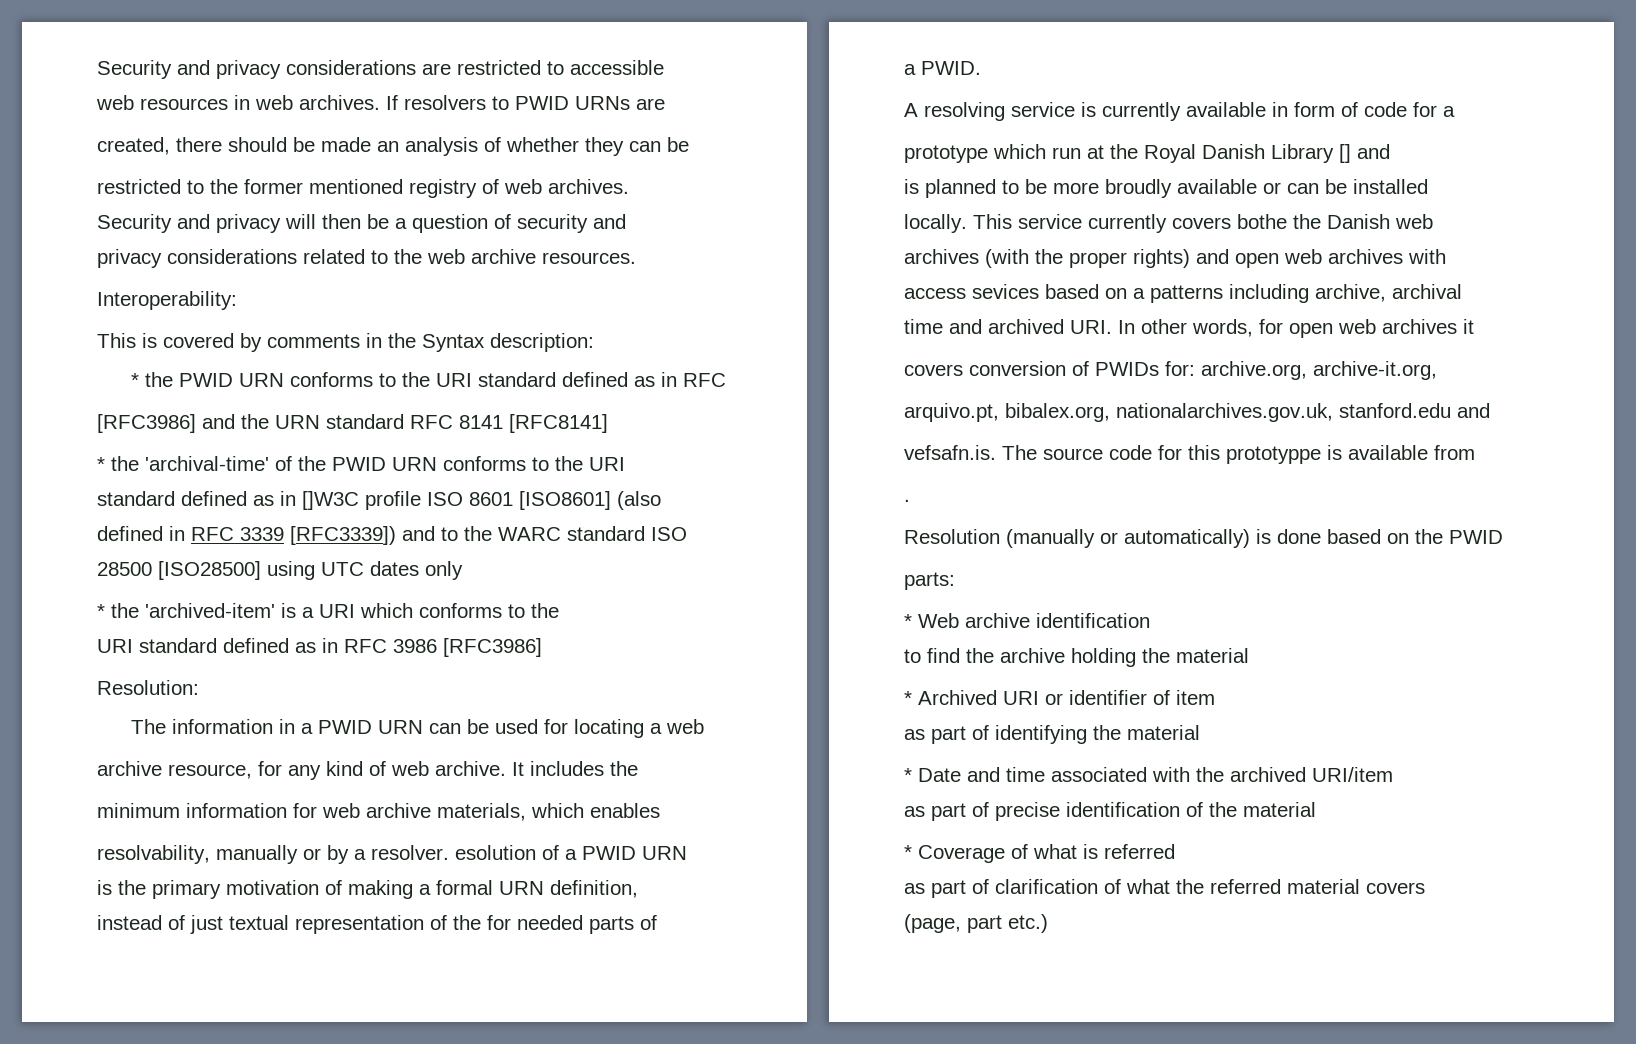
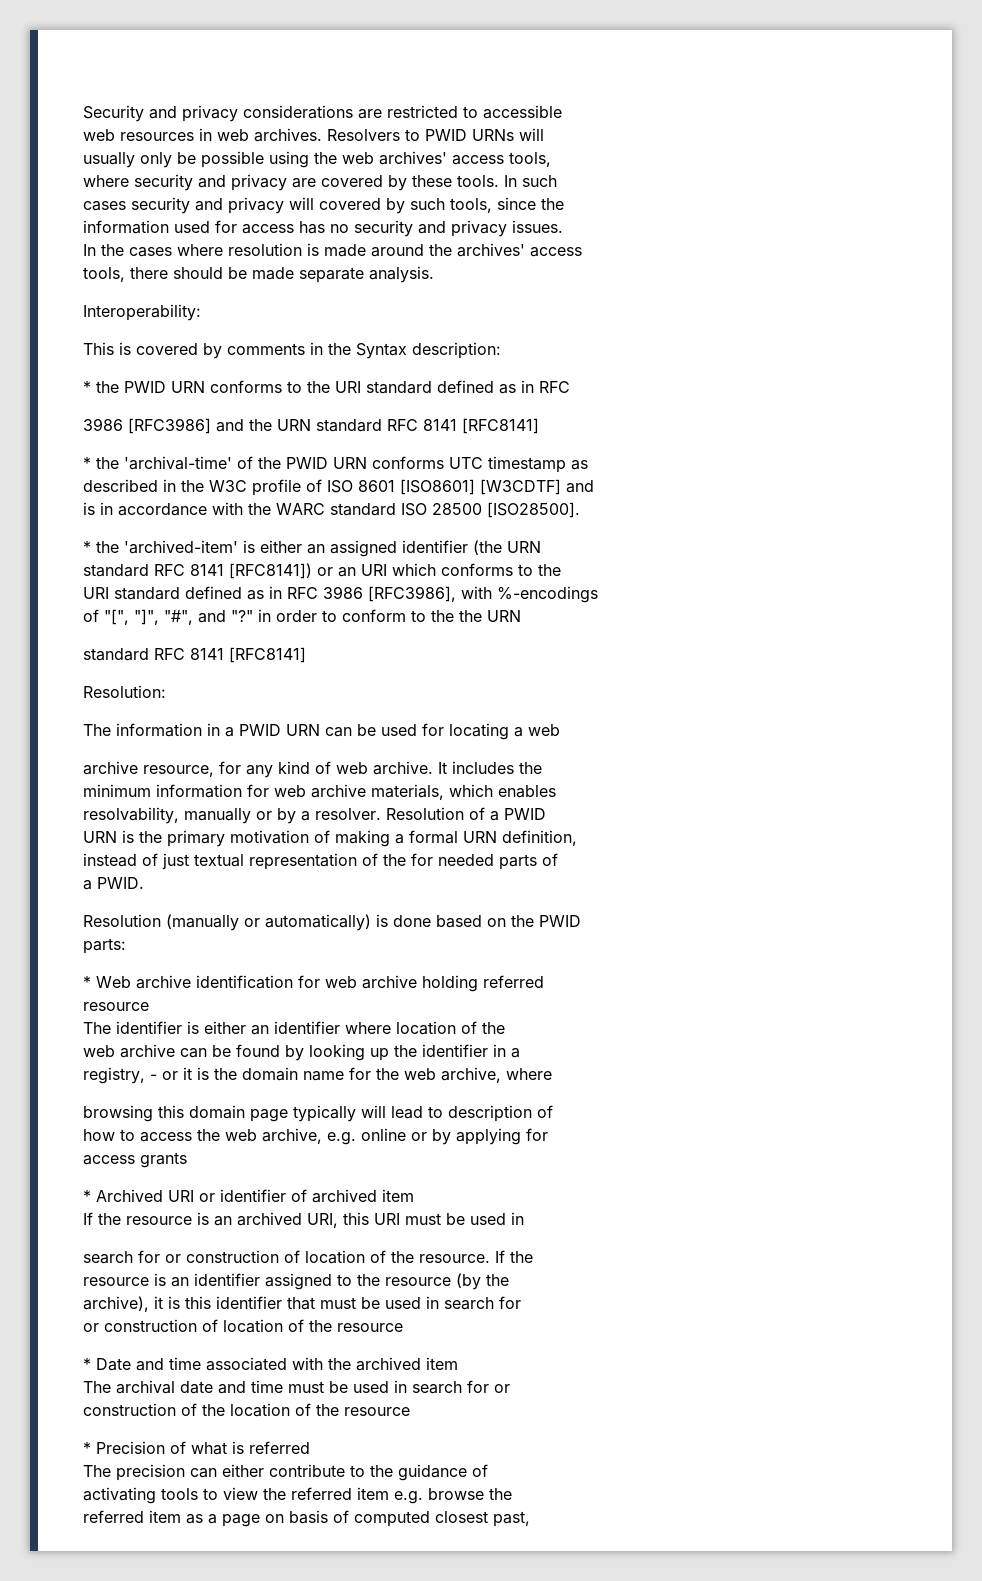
[386,95,486,110] If resolvers -> [327,129,400,141] Resolvers
[636,98,665,110] [97,137,689,156] [97,179,629,198] [97,214,626,233] [97,249,636,268] are // created, there should be made an analysis of whether they can be // restricted to the former mentioned registry of web archives. // Security and privacy will then be a question of security and // privacy considerations related to the web archive resources. -> [519,128,544,141] [83,151,551,168] [83,174,557,191] [83,197,564,214] [83,220,563,237] [83,243,582,257] [83,266,434,283] will // usually only be possible using the web archives' access tools, // where security and privacy are covered by these tools. In such // cases security and privacy will covered by such tools, since the // information used for access has no security and privacy issues. // In the cases where resolution is made around the archives' access // tools, there should be made separate analysis.
(726, 380) none -> [83,418,123,431] 3986
[532,456,625,471] [97,491,661,510] [97,526,458,545] to the URI // standard defined as in []W3C profile ISO 8601 [ISO8601] (also defined in RFC 3339 [RFC3339]) and to -> [449,456,588,473] [83,479,594,496] [83,502,243,516] UTC timestamp as // described in the W3C profile of ISO 8601 [ISO8601] [W3CDTF] and // is in accordance with
[158,561,463,580] [ISO28500] using UTC dates only -> [487,502,580,518] [ISO28500].
[302,607,314,618] a -> [260,540,541,557] [83,563,356,579] either an assigned identifier (the URN // standard RFC 8141 [RFC8141]) or an
[443,638,542,657] [RFC3986] -> [368,586,598,603] [83,609,521,625] [83,647,306,663] [RFC3986], with %-encodings // of "[", "]", "#", and "?" in order to conform to the the URN // standard RFC 8141 [RFC8141]
[455,845,536,860] esolution -> [386,807,464,820] Resolution
[642,846,687,860] URN // -> [83,831,117,843] // URN
[904,102,1455,121] [904,144,1390,163] [904,179,1428,198] [904,214,1433,233] [904,249,1446,268] [904,284,1462,303] [904,319,1474,338] [904,361,1437,380] [904,403,1490,422] [904,445,1475,464] [904,499,910,502] // A resolving service is currently available in form of code for a // prototype which run at the Royal Danish Library [] and // is planned to be more broudly available or can be installed // locally. This service currently covers bothe the Danish web // archives (with the proper rights) and open web archives with // access sevices based on a patterns including archive, archival // time and archived URI. In other words, for open web archives it // covers conversion of PWIDs for: archive.org, archive-it.org, // arquivo.pt, bibalex.org, nationalarchives.gov.uk, stanford.edu and // vefsafn.is. The source code for this prototyppe is available from // . -> (144, 883) none
[904,648,1249,667] // to find the archive holding the material -> [298,975,544,992] [83,1002,149,1011] [83,1021,505,1035] [83,1044,520,1061] [83,1067,552,1084] [83,1105,553,1122] [83,1128,548,1145] [83,1152,187,1168] for web archive holding referred // resource // The identifier is either an identifier where location of the // web archive can be found by looking up the identifier in a // registry, - or it is the domain name for the web archive, where // browsing this domain page typically will lead to description of // how to access the web archive, e.g. online or by applying for // access grants
[1176,690,1215,705] [904,725,1200,744] item // as part of identifying the material -> [312,1189,414,1203] [83,1212,524,1228] [83,1250,533,1264] [83,1273,509,1290] [83,1296,521,1312] [83,1319,403,1333] archived item // If the resource is an archived URI, this URI must be used in // search for or construction of location of the resource. If the // resource is an identifier assigned to the resource (by the // archive), it is this identifier that must be used in search for // or construction of location of the resource
[1312,767,1393,782] [904,802,1316,821] [904,845,1005,863] URI/item // as part of precise identification of the material // * Coverage -> [426,1357,458,1370] [83,1380,510,1394] [83,1403,410,1417] [83,1441,165,1454] item // The archival date and time must be used in search for or // construction of the location of the resource // * Precision
[904,879,1425,898] [904,914,1048,933] as part of clarification of what the referred material covers // (page, part etc.) -> [83,1464,488,1481] [83,1487,512,1504] [83,1510,530,1527] The precision can either contribute to the guidance of // activating tools to view the referred item e.g. browse the // referred item as a page on basis of computed closest past,

